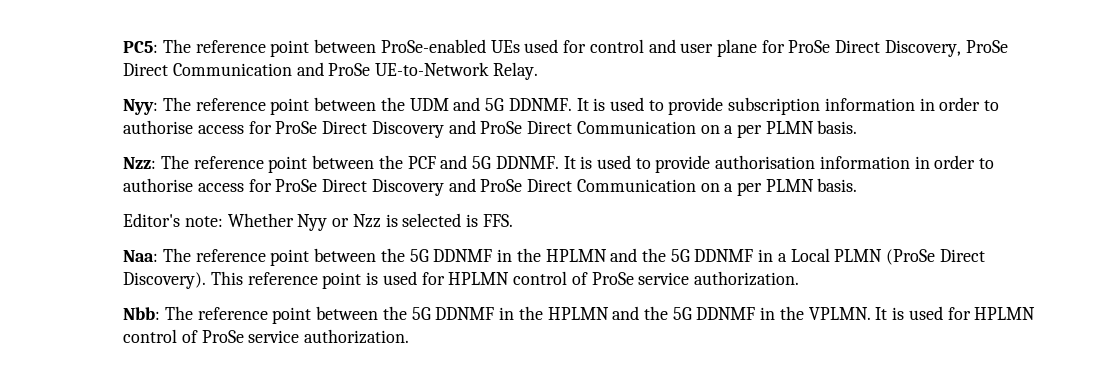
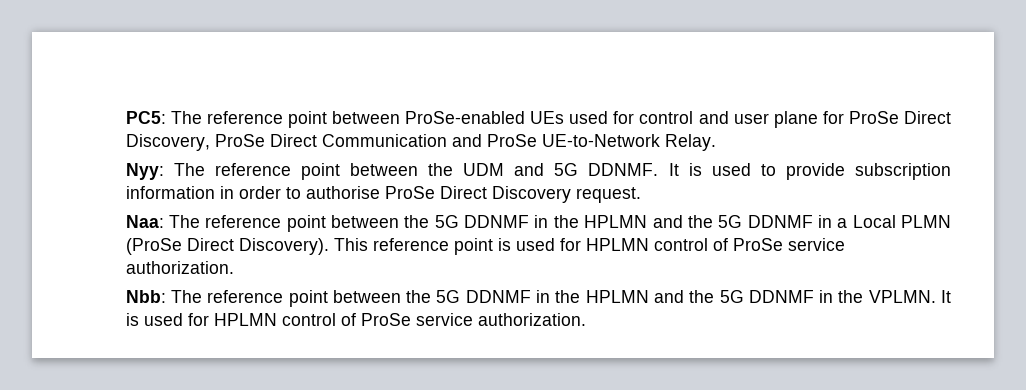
[198,120,858,138] [123,155,995,173] [123,178,858,196] [123,213,513,231] access for ProSe Direct Discovery and ProSe Direct Communication on a per PLMN basis. // Nzz: The reference point between the PCF and 5G DDNMF. It is used to provide authorisation information in order to authorise access for ProSe Direct Discovery and ProSe Direct Communication on a per PLMN basis. // Editor's note: Whether Nyy or Nzz is selected is FFS. -> [384,186,641,203] ProSe Direct Discovery request.

